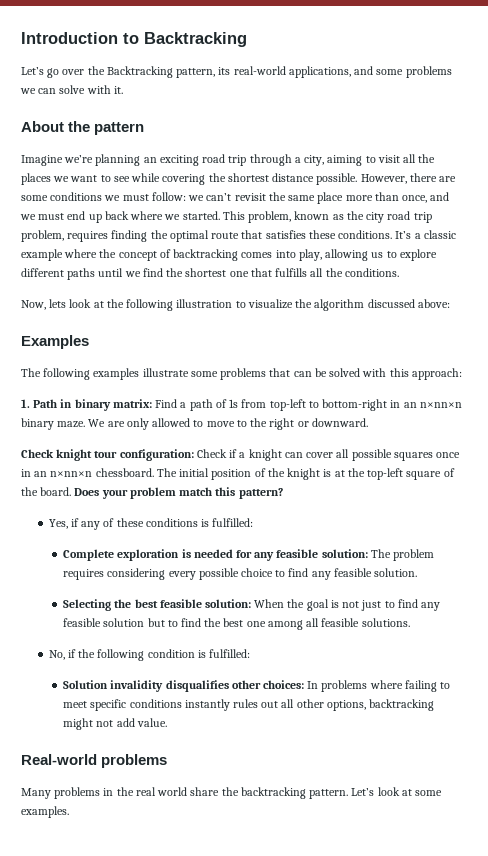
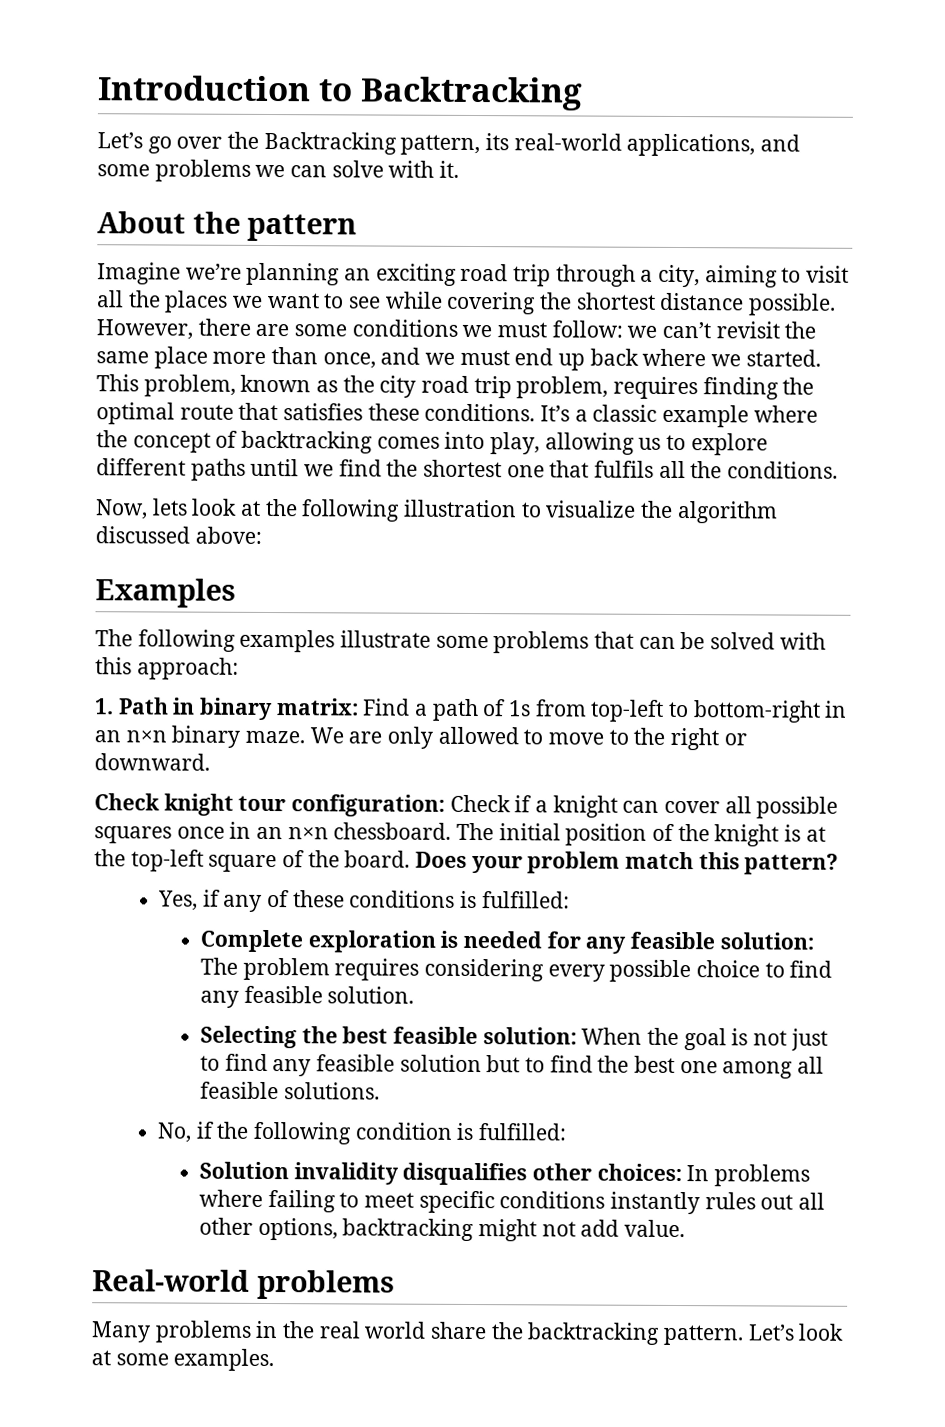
[275,268,308,277] fulfills -> [594,460,655,478] fulfils
[419,402,462,408] n×nn×n -> [125,730,167,743] n×n
[50,471,93,477] n×nn×n -> [287,827,329,840] n×n

